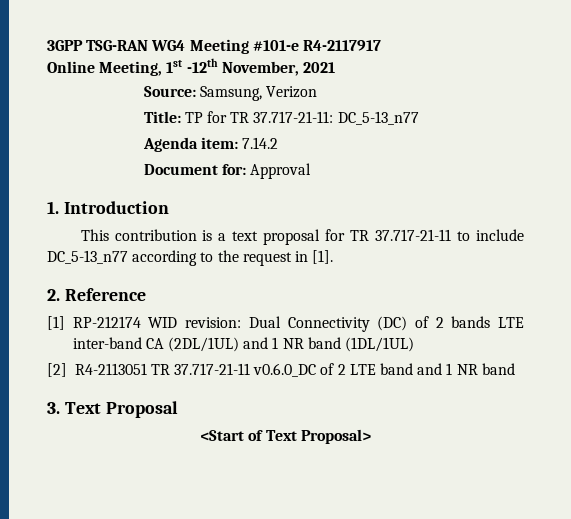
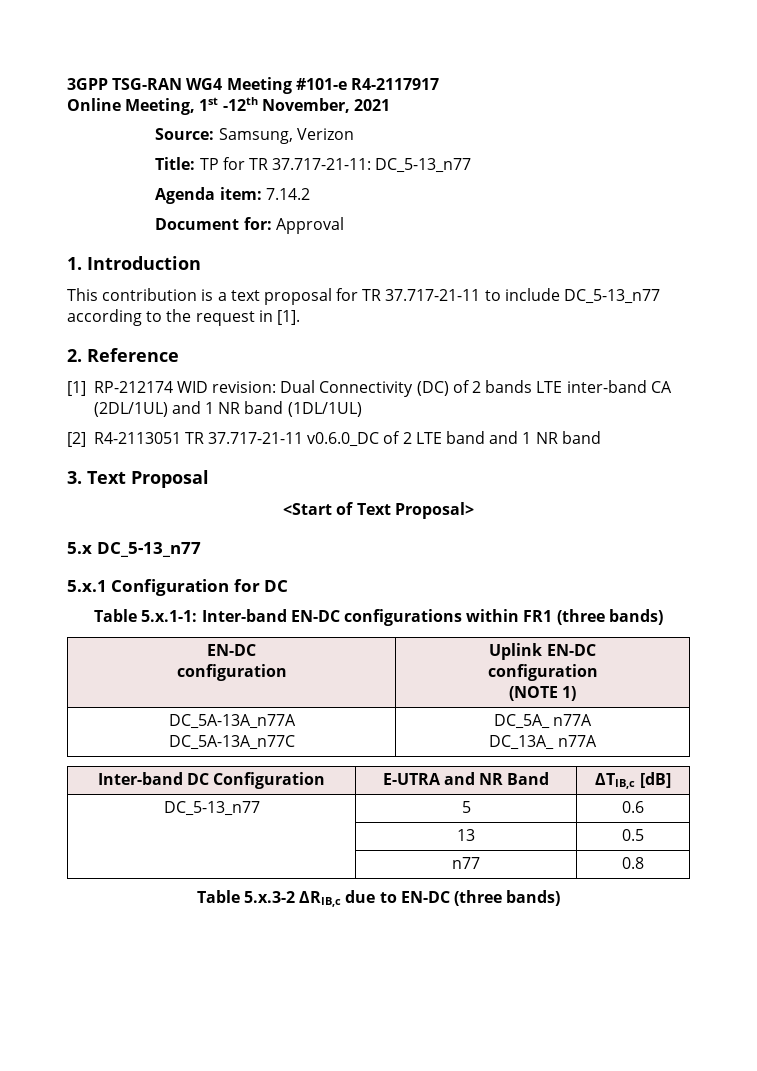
(371, 436) none -> [67,542,201,557] [67,579,289,596] [94,609,663,626] [207,644,256,656] [176,664,287,681] [489,643,596,660] [487,664,598,681] [508,686,577,701] [168,714,296,729] [168,735,295,750] [493,714,593,729] [489,735,597,750] [97,772,326,789] [382,772,550,785] [595,772,671,789] [163,801,260,816] [461,801,471,813] [622,801,644,813] [457,829,475,841] [622,829,644,841] [452,857,480,869] [622,857,644,869] [196,890,561,907] // 5.x DC_5-13_n77 // 5.x.1 Configuration for DC // Table 5.x.1-1: Inter-band EN-DC configurations within FR1 (three bands) // EN-DC // configuration | Uplink EN-DC // configuration // (NOTE 1) // DC_5A-13A_n77A // DC_5A-13A_n77C | DC_5A_ n77A // DC_13A_ n77A // Inter-band DC Configuration | E-UTRA and NR Band | ΔTIB,c [dB] // DC_5-13_n77 | 5 | 0.6 // | 13 | 0.5 // | n77 | 0.8 // Table 5.x.3-2 ΔRIB,c due to EN-DC (three bands)

